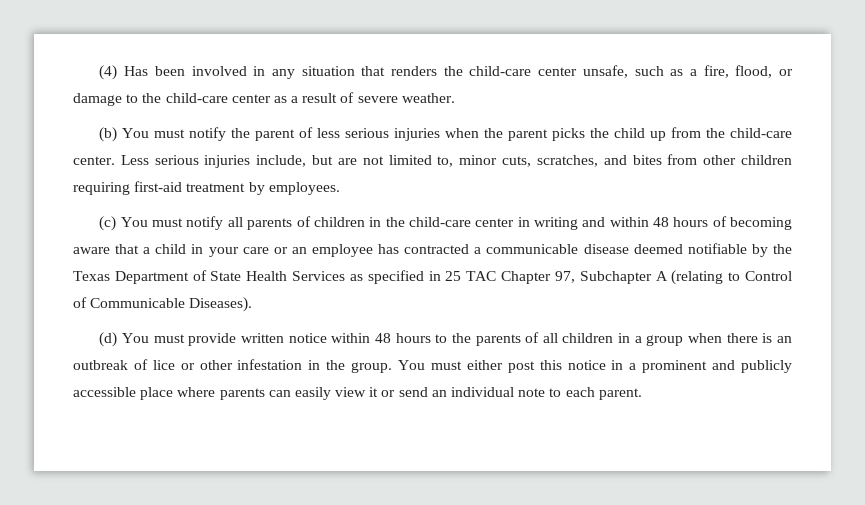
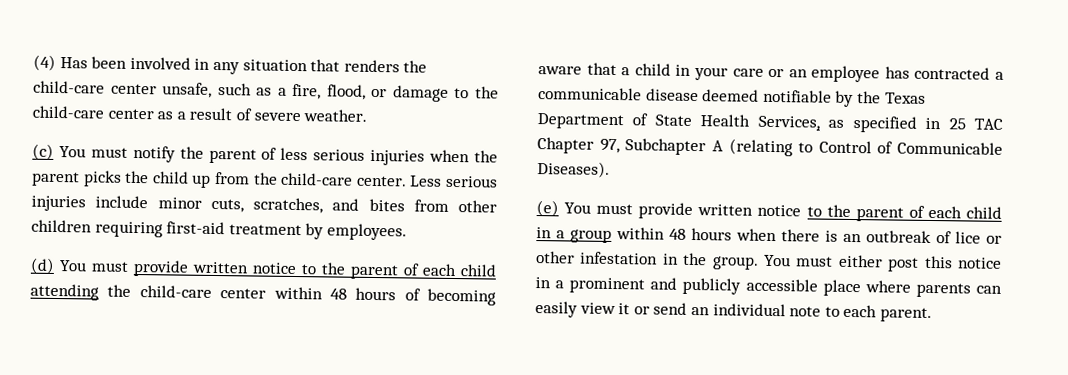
[99,127,118,142] (b) -> [32,143,54,160] (c)
[256,155,454,167] include, but are not limited to, -> [95,195,149,209] include
[99,216,606,231] (c) You must notify all parents of children in the child-care center in writing and -> [30,257,497,280] [30,283,267,301] (d) You must provide written notice to the parent of each child attending the child-care center
[292,271,346,281] Services -> [757,115,820,131] Services,
[99,332,684,347] (d) You must provide written notice within 48 hours to the parents of all children in a group -> [536,200,1002,222] [536,227,732,243] (e) You must provide written notice to the parent of each child in a group within 48 hours

